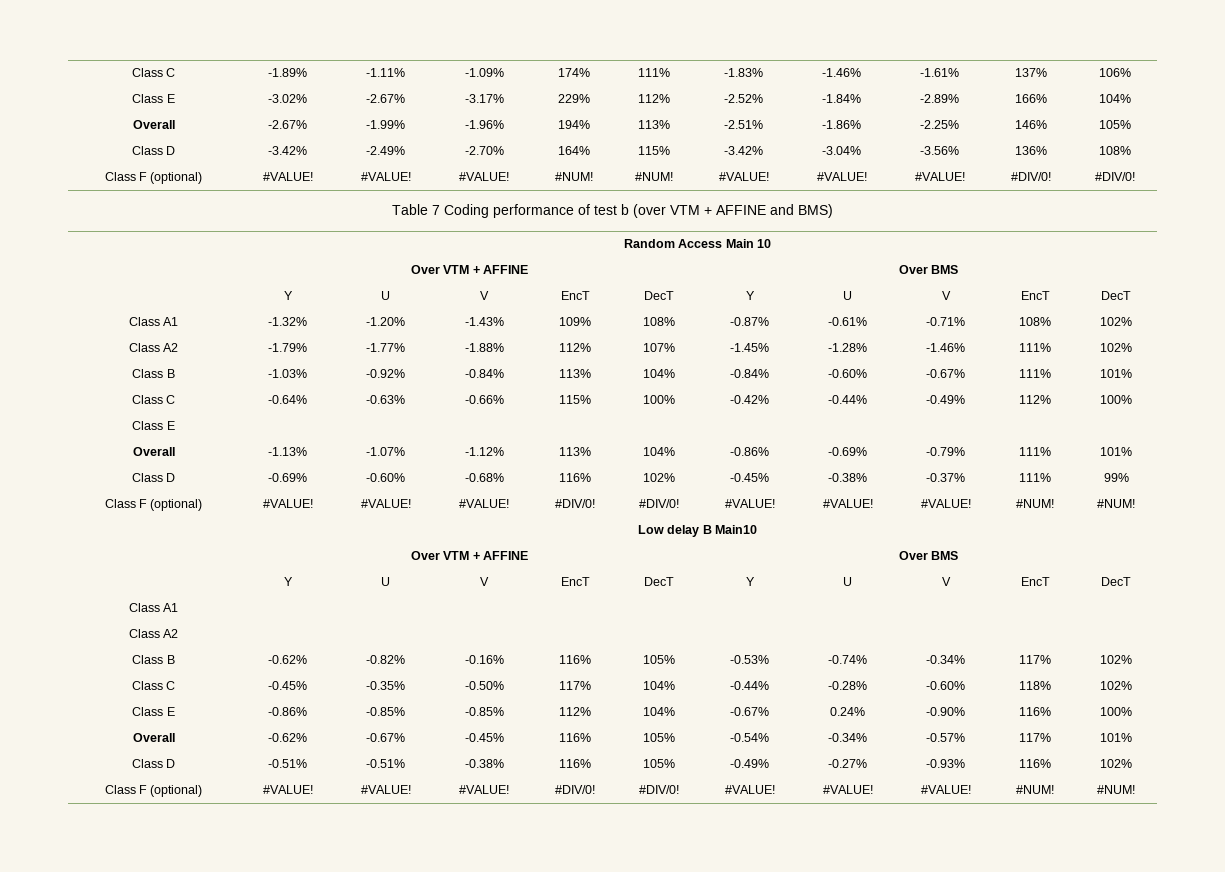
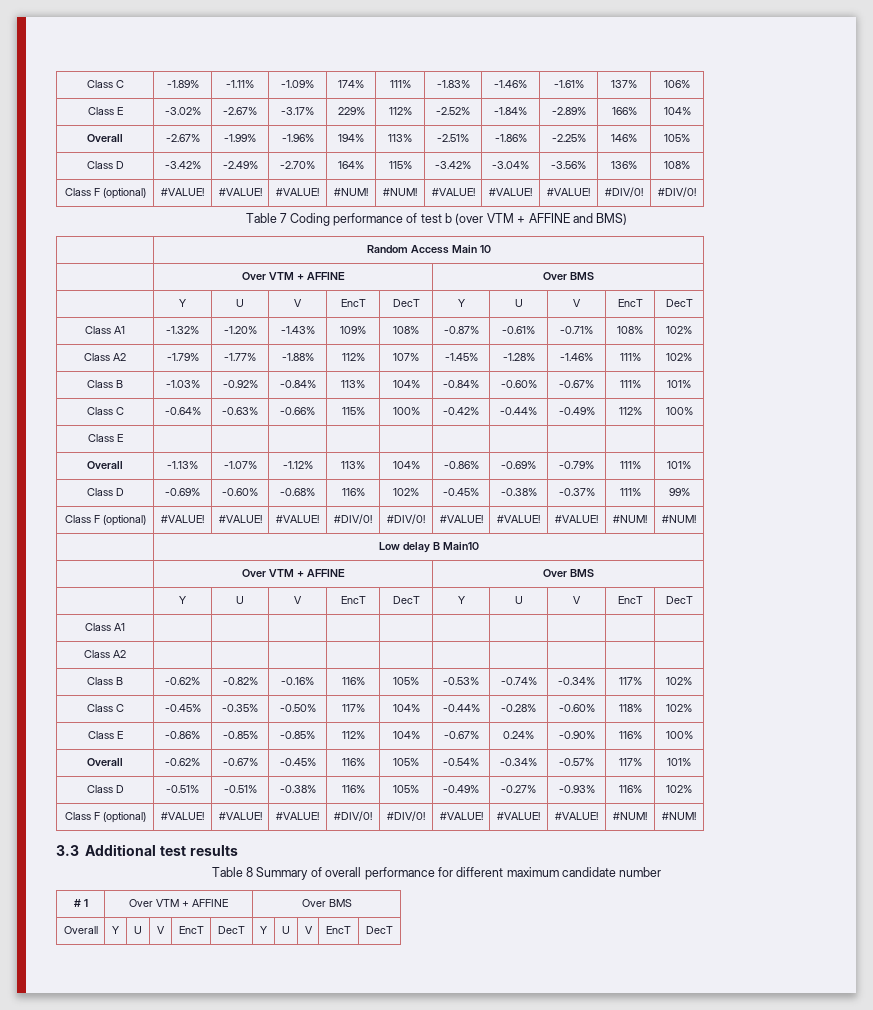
(1135, 789) none -> [56,844,238,856] [211,867,662,880] [73,899,88,907] [129,899,228,907] [301,899,352,907] [63,926,98,934] [112,926,119,934] [134,926,142,934] [157,926,165,934] [178,926,204,934] [218,926,245,934] [260,926,267,934] [282,926,290,934] [304,926,313,934] [326,926,351,934] [366,926,393,934] // 3.3 Additional test results // Table 8 Summary of overall performance for different maximum candidate number // # 1 | Over VTM + AFFINE | Over BMS // Overall | Y | U | V | EncT | DecT | Y | U | V | EncT | DecT

